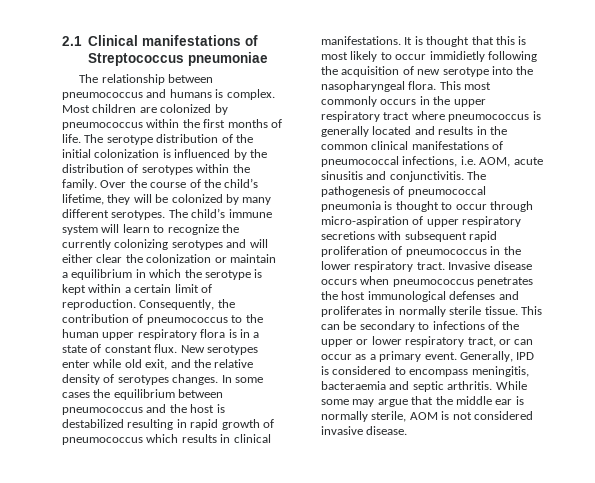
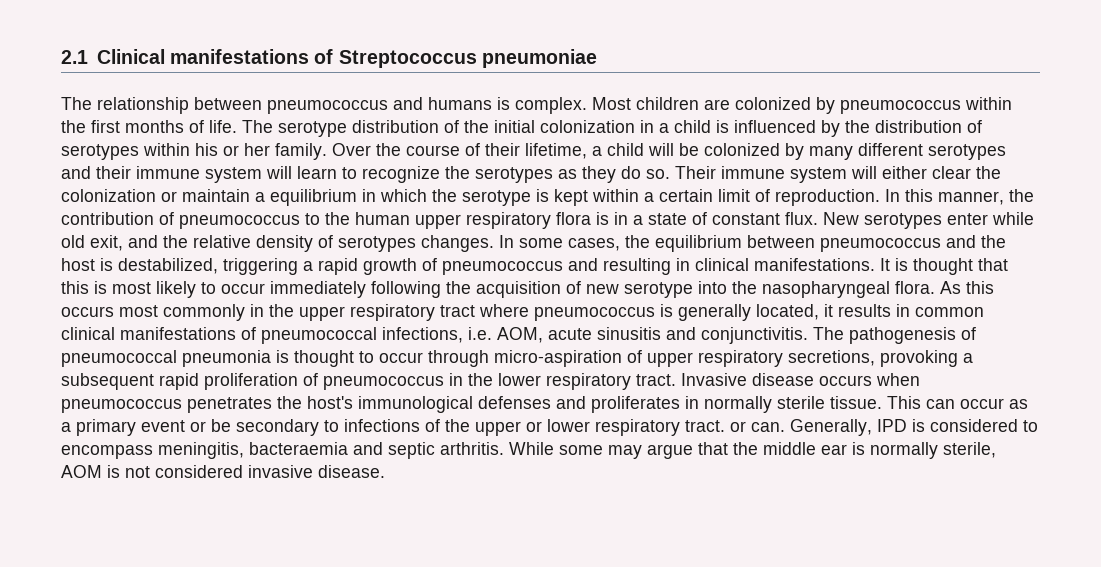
(160, 153) none -> [640,120,711,133] in a child
[232,164,250,173] the -> [195,143,270,156] his or her
[203,178,259,188] [62,194,131,205] the child’s lifetime, they -> [485,143,644,159] their lifetime, a child
[111,208,226,220] serotypes. The child’s -> [928,144,1006,160] [61,166,131,179] serotypes and their
[62,239,247,250] currently colonizing serotypes and -> [475,166,847,183] serotypes as they do so. Their immune system
[139,299,215,310] Consequently, -> [885,189,1004,205] In this manner,
[62,392,90,398] cases -> [568,238,620,251] cases,
[62,419,187,430] destabilized resulting in -> [118,258,313,275] destabilized, triggering a
[146,434,217,443] which results -> [568,258,671,275] and resulting
[429,51,485,62] immidietly -> [270,281,366,298] immediately
[439,81,461,90] This -> [940,281,994,294] [61,306,114,317] As this occurs
[380,99,417,105] occurs -> (245, 312) none
[372,126,507,135] located and results in the -> [756,304,910,320] located, it results in
[321,231,402,240] secretions with -> [788,350,973,367] secretions, provoking a
[341,291,366,300] host -> [307,396,353,409] host's
(340, 327) none -> [960,398,1028,409] [61,419,206,436] occur as a primary event or
[467,337,534,347] [321,351,457,362] tract, or can occur as a primary event. -> [685,420,785,432] tract. or can.

